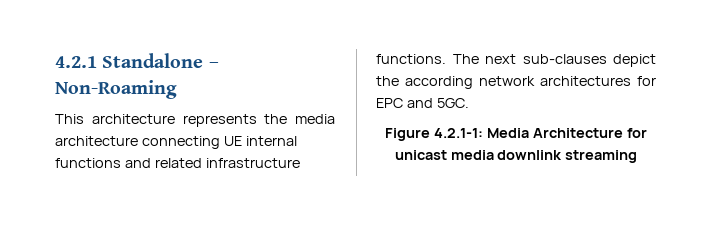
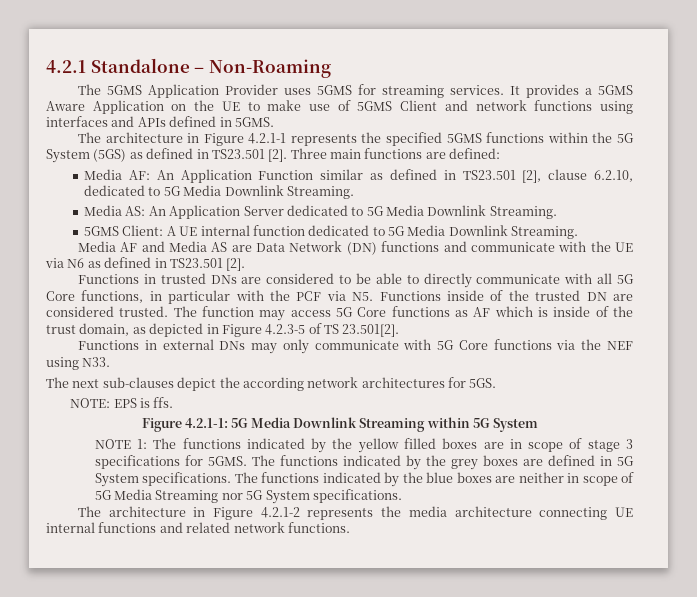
[55,114,175,124] This architecture -> [77,84,633,98] [46,100,634,114] [46,116,274,127] [77,132,634,146] [46,148,501,163] [84,169,634,183] [84,185,354,199] [84,205,557,219] [84,225,579,239] [77,241,633,255] [45,257,246,271] [77,273,634,288] [46,290,633,304] [46,306,633,321] [46,323,400,337] [77,339,633,354] [46,357,111,370] [46,377,497,391] [70,397,174,408] [141,417,538,432] [94,438,634,453] [94,455,634,470] [94,472,634,487] [94,489,402,504] [77,506,300,520] The 5GMS Application Provider uses 5GMS for streaming services. It provides a 5GMS Aware Application on the UE to make use of 5GMS Client and network functions using interfaces and APIs defined in 5GMS. // The architecture in Figure 4.2.1-1 represents the specified 5GMS functions within the 5G System (5GS) as defined in TS23.501 [2]. Three main functions are defined: // Media AF: An Application Function similar as defined in TS23.501 [2], clause 6.2.10, dedicated to 5G Media Downlink Streaming. // Media AS: An Application Server dedicated to 5G Media Downlink Streaming. // 5GMS Client: A UE internal function dedicated to 5G Media Downlink Streaming. // Media AF and Media AS are Data Network (DN) functions and communicate with the UE via N6 as defined in TS23.501 [2]. // Functions in trusted DNs are considered to be able to directly communicate with all 5G Core functions, in particular with the PCF via N5. Functions inside of the trusted DN are considered trusted. The function may access 5G Core functions as AF which is inside of the trust domain, as depicted in Figure 4.2.3-5 of TS 23.501[2]. // Functions in external DNs may only communicate with 5G Core functions via the NEF using N33. // The next sub-clauses depict the according network architectures for 5GS. // NOTE: EPS is ffs. // Figure 4.2.1-1: 5G Media Downlink Streaming within 5G System // NOTE 1: The functions indicated by the yellow filled boxes are in scope of stage 3 specifications for 5GMS. The functions indicated by the grey boxes are defined in 5G System specifications. The functions indicated by the blue boxes are neither in scope of 5G Media Streaming nor 5G System specifications. // The architecture in Figure 4.2.1-2
[205,158,300,168] [376,54,656,67] [376,76,656,89] [376,98,469,108] [385,128,647,141] [394,150,638,163] infrastructure functions. The next sub-clauses depict the according network architectures for EPC and 5GC. // Figure 4.2.1-1: Media Architecture for unicast media downlink streaming -> [233,522,350,533] network functions.

